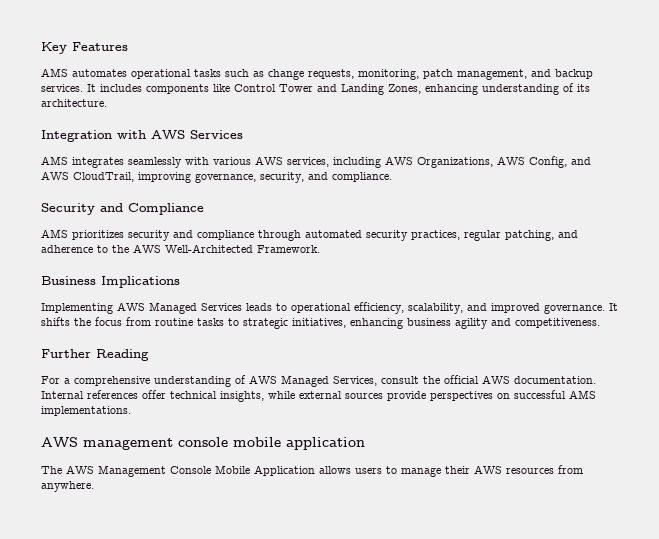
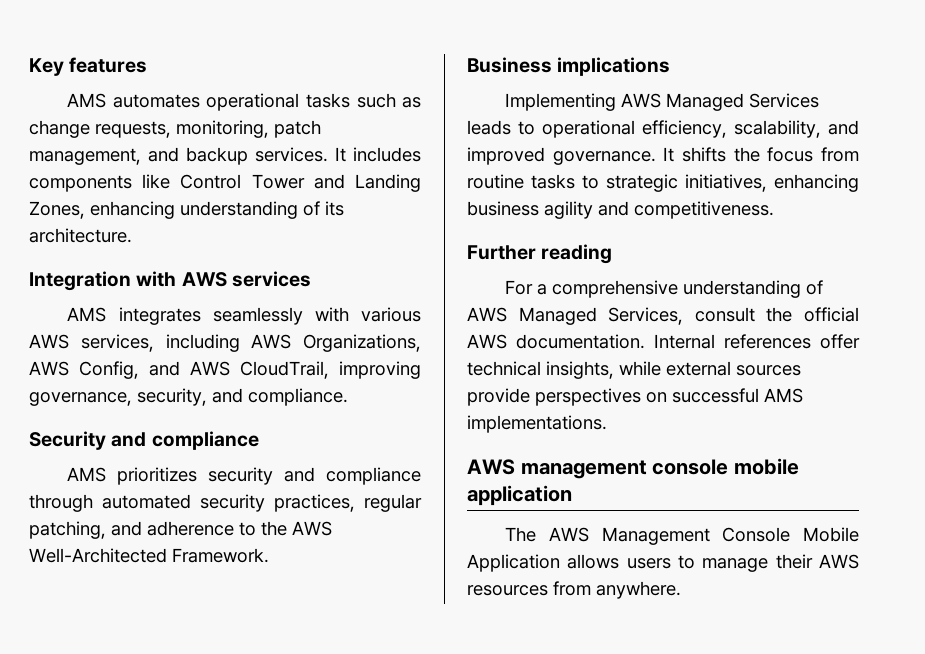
[72,42,128,51] Features -> [69,57,148,73] features
[190,130,243,139] Services -> [231,271,311,287] services
[128,203,204,215] Compliance -> [151,431,259,450] compliance
[101,276,180,288] Implications -> [557,57,671,76] implications
[96,349,149,361] Reading -> [541,244,613,264] reading

